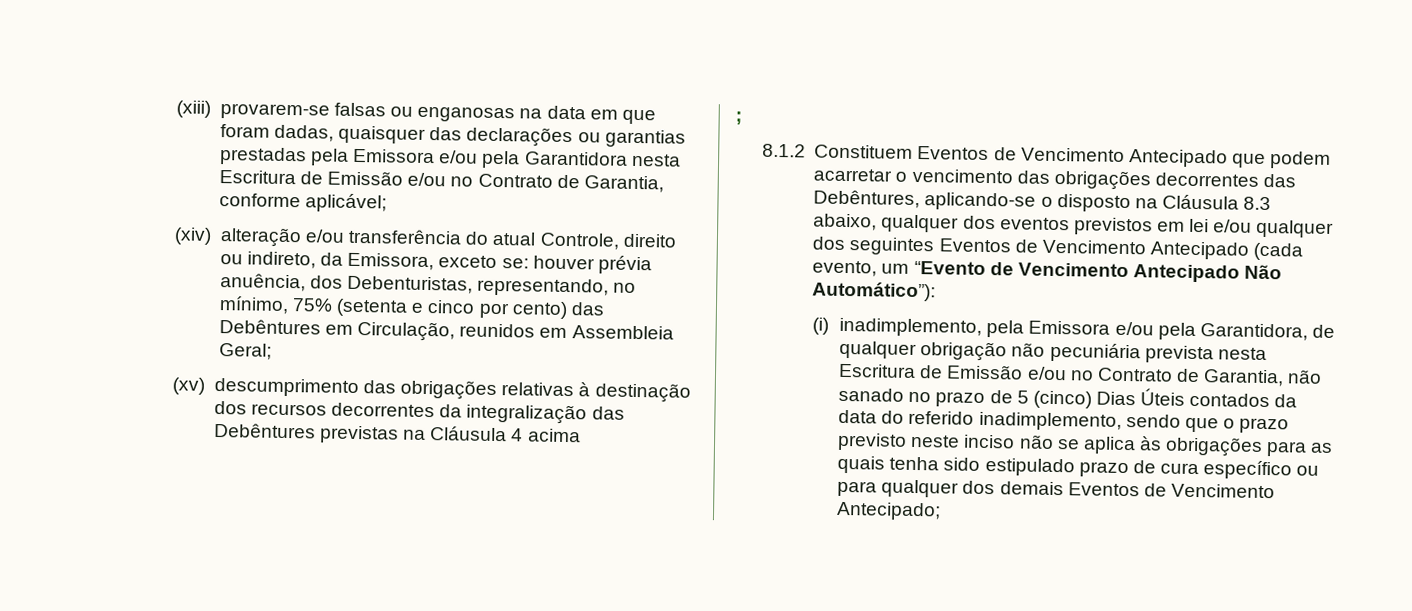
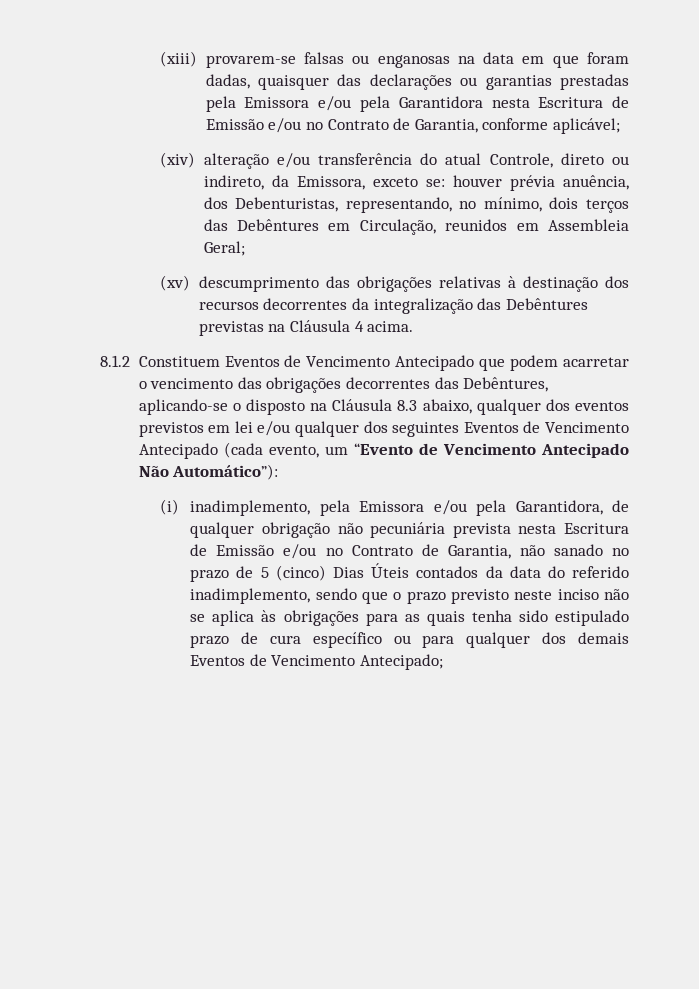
[622,233,677,248] direito -> [560,153,604,165] direto
[291,298,568,320] 75% (setenta e cinco por cento) -> [549,197,629,213] dois terços
[527,428,581,443] [735,111,742,125] acima // ; -> [367,321,414,332] acima.

